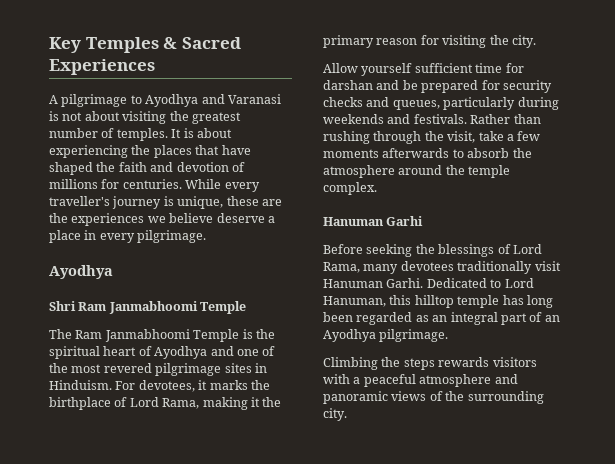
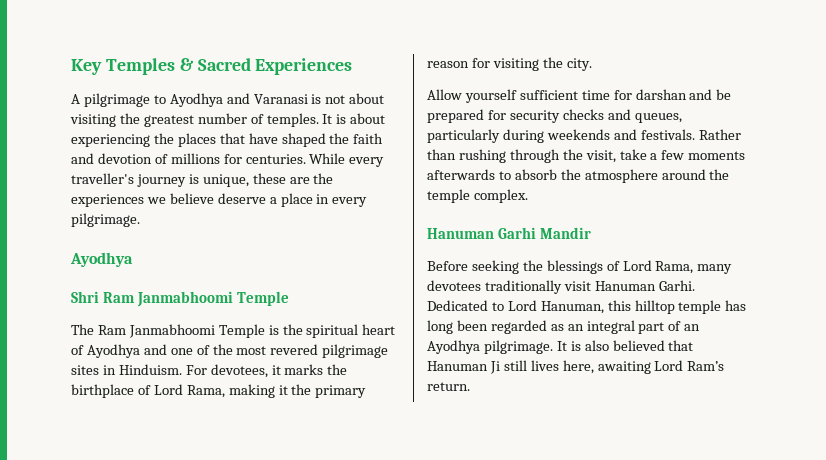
(424, 221) none -> [539,227,591,239] Mandir
[323,357,537,370] [323,374,518,387] [323,391,544,404] [323,408,347,421] // Climbing the steps rewards visitors with a peaceful atmosphere and panoramic views of the surrounding city. -> [556,340,694,351] [427,360,725,374] [427,382,470,391] It is also believed that Hanuman Ji still lives here, awaiting Lord Ram’s return.

